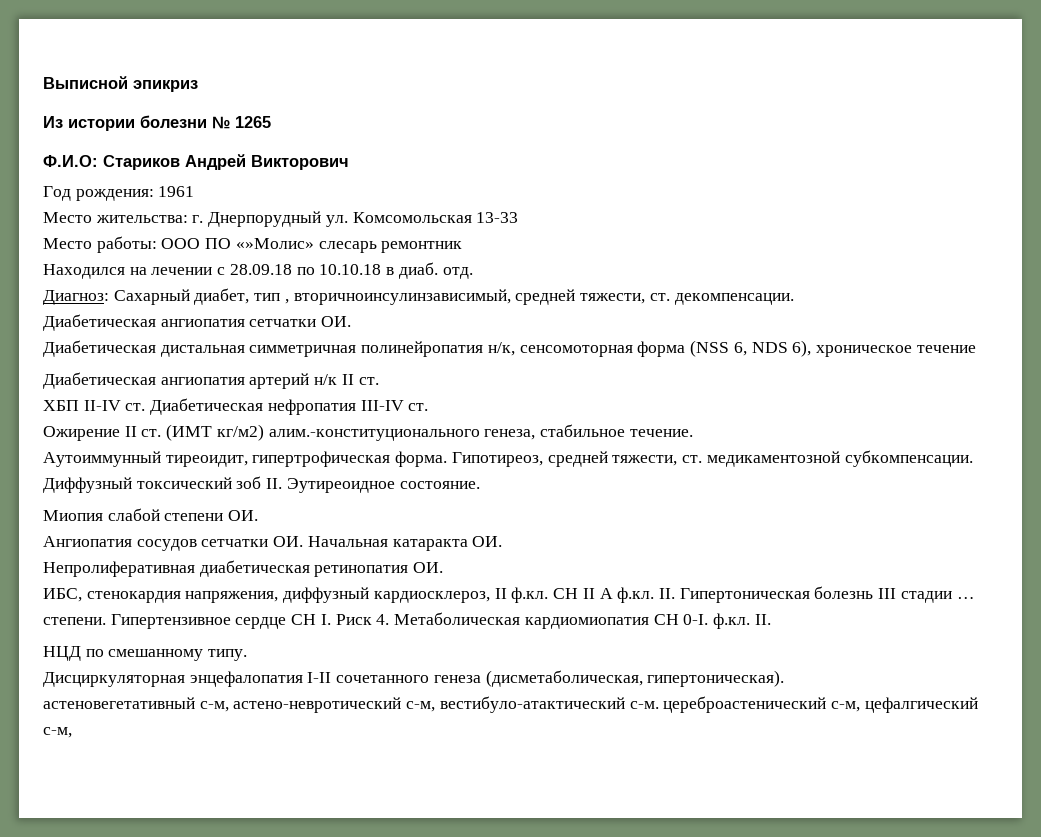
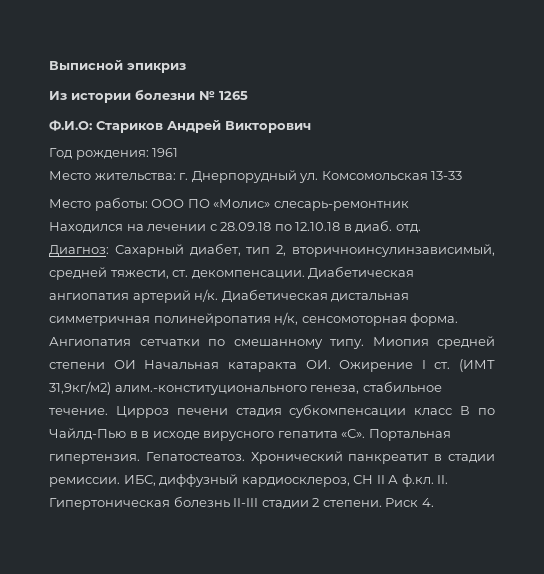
[235,238,463,253] «»Молис» слесарь ремонтник -> [213,199,409,211] «Молис» слесарь-ремонтник
[319,264,382,275] 10.10.18 -> [295,222,341,231] 12.10.18
[284,299,289,304] , -> [276,245,287,256] 2,
[43,314,352,331] // Диабетическая ангиопатия сетчатки ОИ. // -> [308,266,415,280] [49,289,219,303] Диабетическая ангиопатия артерий н/к.
[637,340,976,357] [43,372,379,389] [43,398,429,415] [43,426,137,441] форма (NSS 6, NDS 6), хроническое течение // Диабетическая ангиопатия артерий н/к II ст. // ХБП II-IV ст. Диабетическая нефропатия III-IV ст. // Ожирение II -> [410,313,459,326] [49,336,495,349] [49,360,426,372] форма. Ангиопатия сетчатки по смешанному типу. Миопия средней степени ОИ Начальная катаракта ОИ. Ожирение I
[216,424,264,441] кг/м2) -> [49,381,111,395] 31,9кг/м2)
[43,450,973,467] [43,476,480,493] [43,508,259,521] [43,536,503,551] [43,560,444,577] [43,587,549,603] // Аутоиммунный тиреоидит, гипертрофическая форма. Гипотиреоз, средней тяжести, ст. медикаментозной субкомпенсации. Диффузный токсический зоб II. Эутиреоидное состояние. // Миопия слабой степени ОИ. // Ангиопатия сосудов сетчатки ОИ. Начальная катаракта ОИ. // Непролиферативная диабетическая ретинопатия ОИ. // ИБС, стенокардия напряжения, диффузный кардиосклероз, II ф.кл. -> [115,404,495,418] [49,428,451,441] [49,451,496,464] [49,474,350,487] Цирроз печени стадия субкомпенсации класс В по Чайлд-Пью в в исходе вирусного гепатита «С». Портальная гипертензия. Гепатостеатоз. Хронический панкреатит в стадии ремиссии. ИБС, диффузный кардиосклероз,
[878,588,975,603] [43,612,771,629] [43,646,248,661] [43,670,785,687] [43,696,978,713] [43,727,72,738] III стадии … степени. Гипертензивное сердце СН I. Риск 4. Метаболическая кардиомиопатия СН 0-I. ф.кл. II. // НЦД по смешанному типу. // Дисциркуляторная энцефалопатия I-II сочетанного генеза (дисметаболическая, гипертоническая). // астеновегетативный с-м, астено-невротический с-м, вестибуло-атактический с-м. цереброастенический с-м, цефалгический с-м, -> [233,498,434,509] II-III стадии 2 степени. Риск 4.

